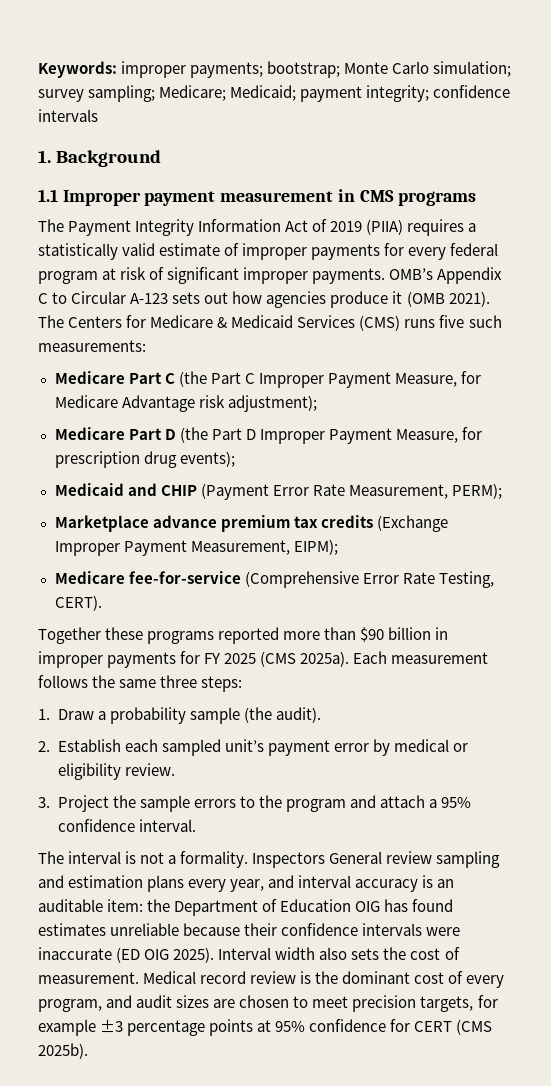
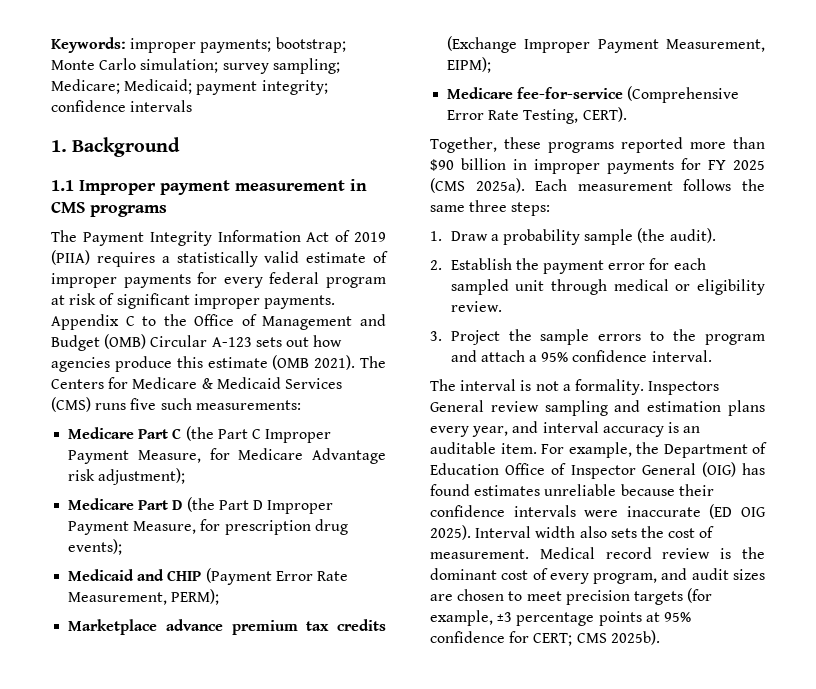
[389,268,434,280] OMB’s -> (335, 302) none
(68, 298) none -> [163,314,386,330] [51,334,147,351] the Office of Management and Budget (OMB)
[392,291,403,304] it -> [176,356,268,368] this estimate
[38,627,101,644] Together -> [430,137,497,153] Together,
[124,739,390,756] each sampled unit’s payment error by -> [515,258,706,274] [450,279,608,295] the payment error for each sampled unit through
[107,899,144,912] item: -> [500,442,632,458] item. For example,
[355,901,381,912] OIG -> [505,462,736,479] Office of Inspector General (OIG)
[420,995,498,1012] [38,1019,96,1036] targets, for example -> [633,588,713,605] [430,610,493,626] targets (for example,
[414,1019,493,1035] CERT (CMS -> [533,633,607,646] CERT; CMS

